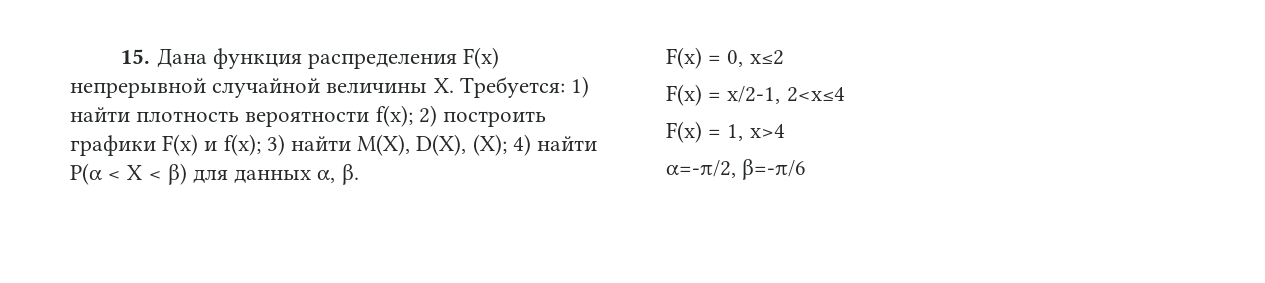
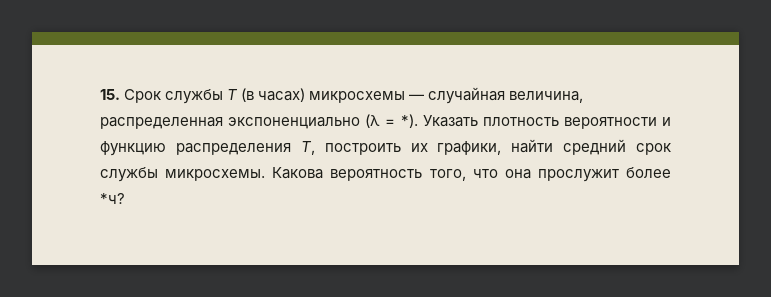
[156,47,500,69] [70,76,590,98] [70,105,547,127] [70,134,598,156] [70,163,359,185] [666,47,784,69] [666,84,845,106] [666,121,785,143] [666,159,807,180] Дана функция распределения F(x) непрерывной случайной величины X. Требуется: 1) найти плотность вероятности f(x); 2) построить графики F(x) и f(x); 3) найти M(X), D(X), (Х); 4) найти Р(α < X < β) для данных α, β. // F(x) = 0, x≤2 // F(x) = x/2-1, 2<x≤4 // F(x) = 1, x>4 // α=-π/2, β=-π/6 -> [124,87,584,104] [100,114,671,129] [100,139,671,156] [100,167,671,182] [100,193,125,204] Срок службы T (в часах) микросхемы — случайная величина, распределенная экспоненциально (λ = *). Указать плотность вероятности и функцию распределения T, построить их графики, найти средний срок службы микросхемы. Какова вероятность того, что она прослужит более *ч?

